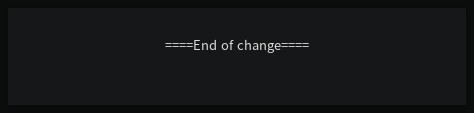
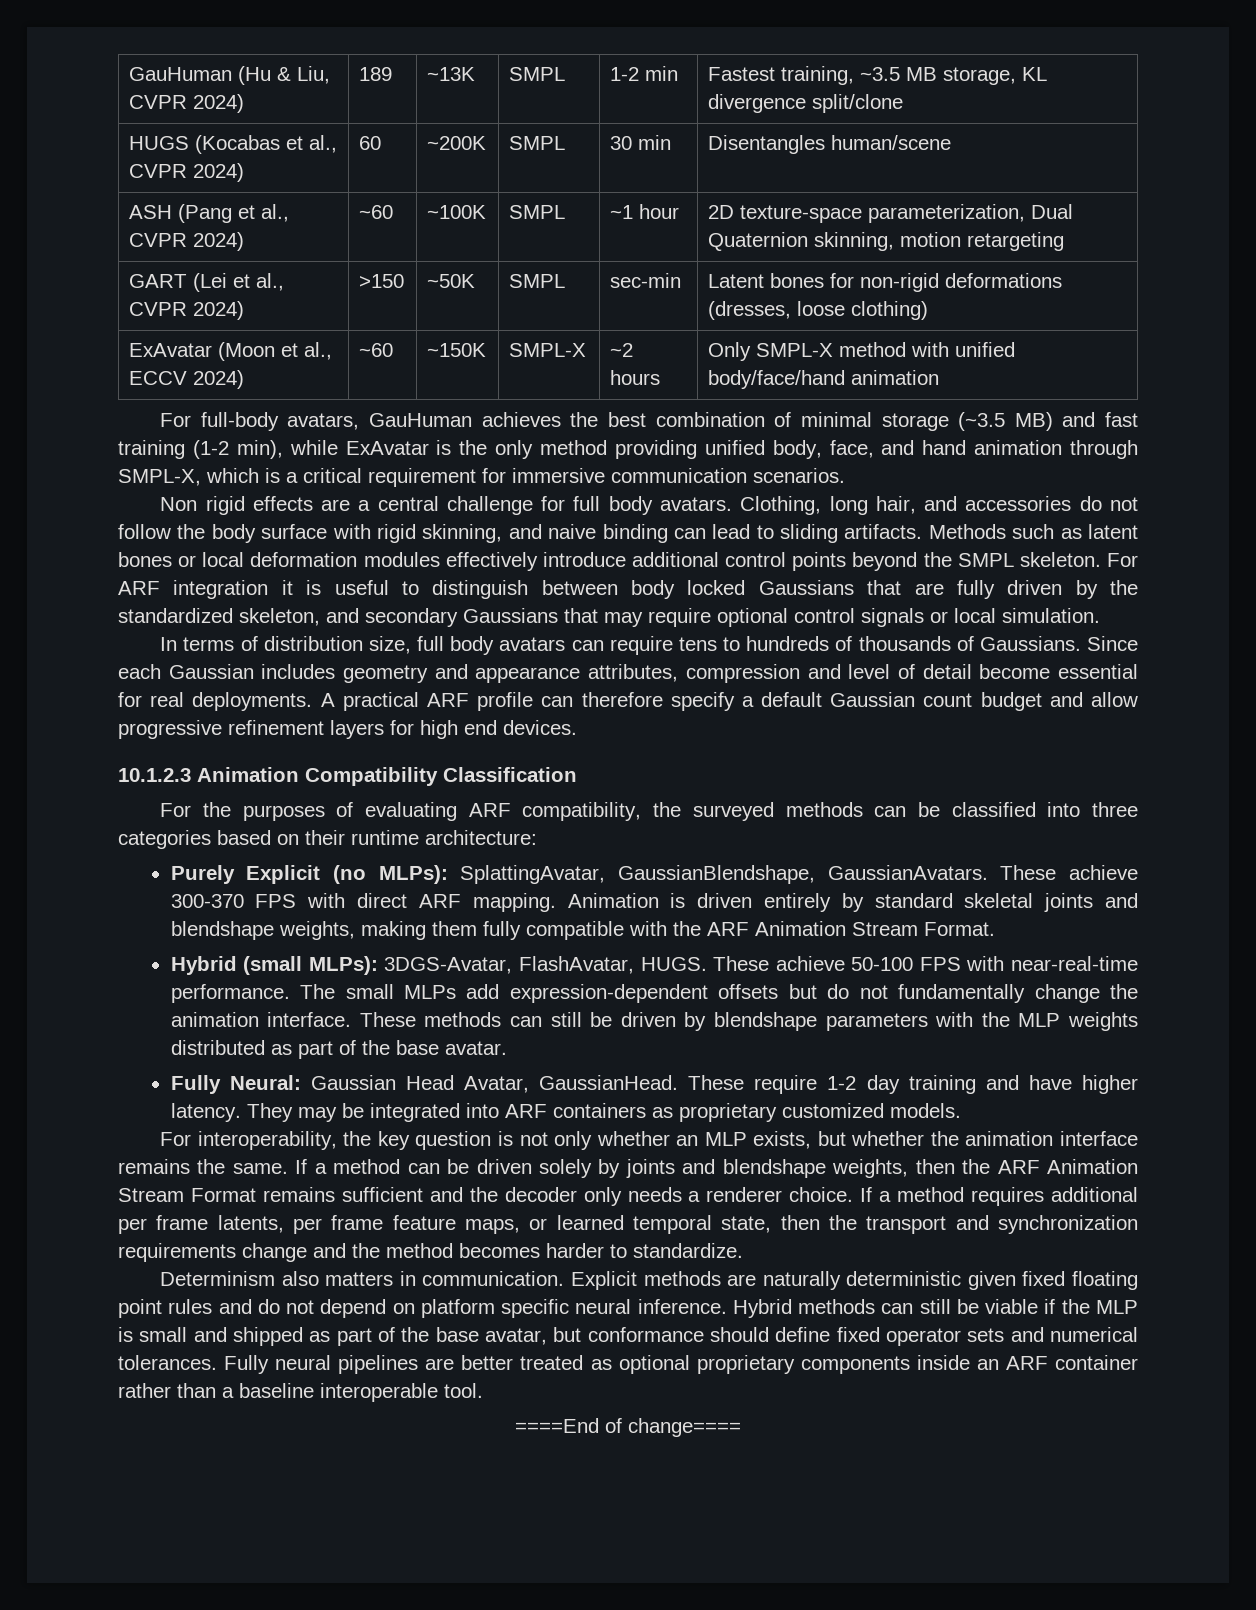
(165, 44) none -> [129,66,331,85] [129,94,245,113] [359,67,393,81] [427,67,476,81] [509,67,566,81] [610,66,679,81] [708,66,1048,85] [708,94,904,113] [129,135,338,154] [129,163,245,182] [359,136,382,150] [427,136,487,150] [509,136,566,150] [610,135,672,150] [708,135,952,154] [129,204,290,223] [129,232,245,251] [359,205,394,219] [427,205,487,219] [509,205,566,219] [610,204,680,219] [708,204,1074,223] [708,232,1065,251] [129,273,285,292] [129,301,245,320] [359,274,405,288] [427,274,476,288] [509,274,566,288] [610,273,682,288] [708,273,1063,292] [708,301,929,320] [129,342,333,361] [129,370,245,389] [359,343,394,357] [427,343,487,357] [509,343,587,357] [610,343,634,357] [610,370,661,385] [708,342,1016,361] [708,370,940,389] [160,412,1138,431] [118,440,1138,459] [118,468,845,487] [160,496,1138,515] [118,524,1139,543] [118,552,1138,571] [118,580,1138,599] [118,608,1100,627] [160,636,1138,655] [118,664,1139,683] [118,692,1138,711] [118,720,577,739] [118,767,577,786] [160,802,1138,821] [118,830,537,849] [170,865,1138,884] [170,893,1138,912] [170,921,995,940] [170,956,1138,975] [170,984,1139,1003] [170,1012,1139,1031] [170,1040,507,1059] [170,1075,1138,1094] [170,1103,961,1122] [160,1131,1139,1150] [118,1159,1139,1178] [118,1187,1138,1206] [118,1215,1139,1234] [118,1243,743,1262] [160,1271,1138,1290] [118,1299,1139,1318] [118,1327,1138,1346] [118,1355,1138,1374] [118,1383,483,1402] GauHuman (Hu & Liu, CVPR 2024) | 189 | ~13K | SMPL | 1-2 min | Fastest training, ~3.5 MB storage, KL divergence split/clone // HUGS (Kocabas et al., CVPR 2024) | 60 | ~200K | SMPL | 30 min | Disentangles human/scene // ASH (Pang et al., CVPR 2024) | ~60 | ~100K | SMPL | ~1 hour | 2D texture-space parameterization, Dual Quaternion skinning, motion retargeting // GART (Lei et al., CVPR 2024) | >150 | ~50K | SMPL | sec-min | Latent bones for non-rigid deformations (dresses, loose clothing) // ExAvatar (Moon et al., ECCV 2024) | ~60 | ~150K | SMPL-X | ~2 hours | Only SMPL-X method with unified body/face/hand animation // For full-body avatars, GauHuman achieves the best combination of minimal storage (~3.5 MB) and fast training (1-2 min), while ExAvatar is the only method providing unified body, face, and hand animation through SMPL-X, which is a critical requirement for immersive communication scenarios. // Non rigid effects are a central challenge for full body avatars. Clothing, long hair, and accessories do not follow the body surface with rigid skinning, and naive binding can lead to sliding artifacts. Methods such as latent bones or local deformation modules effectively introduce additional control points beyond the SMPL skeleton. For ARF integration it is useful to distinguish between body locked Gaussians that are fully driven by the standardized skeleton, and secondary Gaussians that may require optional control signals or local simulation. // In terms of distribution size, full body avatars can require tens to hundreds of thousands of Gaussians. Since each Gaussian includes geometry and appearance attributes, compression and level of detail become essential for real deployments. A practical ARF profile can therefore specify a default Gaussian count budget and allow progressive refinement layers for high end devices. // 10.1.2.3 Animation Compatibility Classification // For the purposes of evaluating ARF compatibility, the surveyed methods can be classified into three categories based on their runtime architecture: // Purely Explicit (no MLPs): SplattingAvatar, GaussianBlendshape, GaussianAvatars. These achieve 300-370 FPS with direct ARF mapping. Animation is driven entirely by standard skeletal joints and blendshape weights, making them fully compatible with the ARF Animation Stream Format. // Hybrid (small MLPs): 3DGS-Avatar, FlashAvatar, HUGS. These achieve 50-100 FPS with near-real-time performance. The small MLPs add expression-dependent offsets but do not fundamentally change the animation interface. These methods can still be driven by blendshape parameters with the MLP weights distributed as part of the base avatar. // Fully Neural: Gaussian Head Avatar, GaussianHead. These require 1-2 day training and have higher latency. They may be integrated into ARF containers as proprietary customized models. // For interoperability, the key question is not only whether an MLP exists, but whether the animation interface remains the same. If a method can be driven solely by joints and blendshape weights, then the ARF Animation Stream Format remains sufficient and the decoder only needs a renderer choice. If a method requires additional per frame latents, per frame feature maps, or learned temporal state, then the transport and synchronization requirements change and the method becomes harder to standardize. // Determinism also matters in communication. Explicit methods are naturally deterministic given fixed floating point rules and do not depend on platform specific neural inference. Hybrid methods can still be viable if the MLP is small and shipped as part of the base avatar, but conformance should define fixed operator sets and numerical tolerances. Fully neural pipelines are better treated as optional proprietary components inside an ARF container rather than a baseline interoperable tool. //

